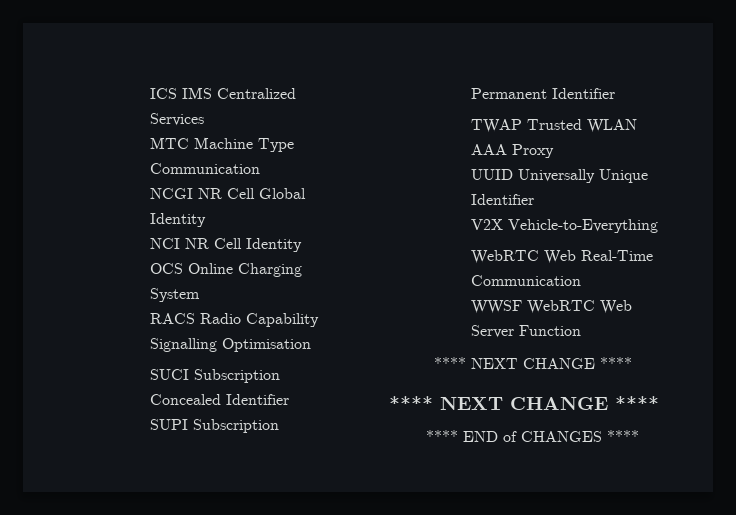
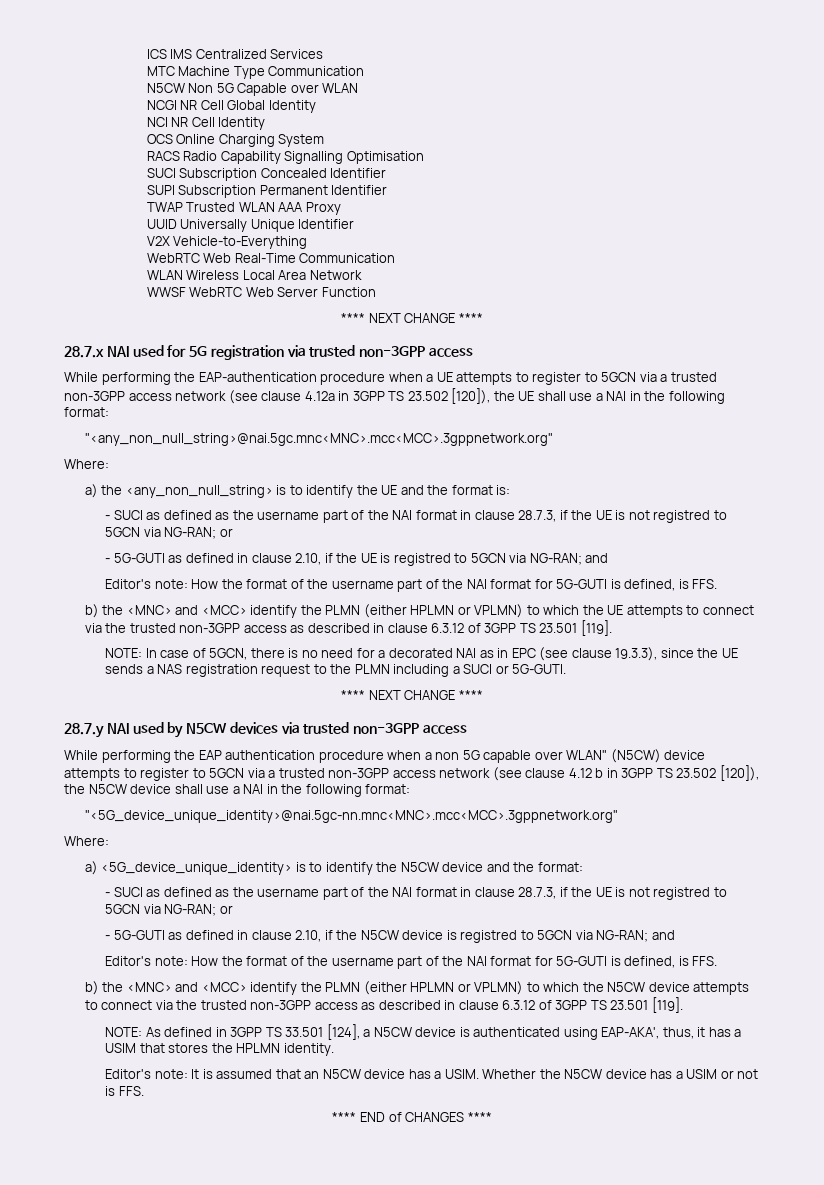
(261, 168) none -> [146,83,359,96] // N5CW Non 5G Capable over WLAN
(582, 280) none -> [146,270,362,280] // WLAN Wireless Local Area Network
[389,396,659,410] **** NEXT CHANGE **** -> [64,345,474,360] [64,372,717,385] [64,388,725,404] [64,407,109,417] [84,433,553,446] [64,459,109,469] [84,484,511,498] [105,510,727,523] [105,527,233,539] [105,553,609,566] [105,579,718,592] [84,604,754,618] [84,620,612,636] [105,647,738,661] [105,664,567,677] [341,690,483,700] [64,722,468,738] [64,749,706,763] [64,765,759,781] [64,784,411,797] [84,810,618,823] [64,836,109,846] [84,861,583,875] [105,887,727,900] [105,904,233,916] [105,930,675,943] [105,956,718,969] [84,981,750,995] [84,997,683,1013] [105,1024,742,1040] [105,1043,334,1056] [105,1069,759,1079] [105,1086,144,1096] 28.7.x NAI used for 5G registration via trusted non-3GPP access // While performing the EAP-authentication procedure when a UE attempts to register to 5GCN via a trusted non-3GPP access network (see clause 4.12a in 3GPP TS 23.502 [120]), the UE shall use a NAI in the following format: // "<any_non_null_string>@nai.5gc.mnc<MNC>.mcc<MCC>.3gppnetwork.org" // Where: // a) the <any_non_null_string> is to identify the UE and the format is: // - SUCI as defined as the username part of the NAI format in clause 28.7.3, if the UE is not registred to 5GCN via NG-RAN; or // - 5G-GUTI as defined in clause 2.10, if the UE is registred to 5GCN via NG-RAN; and // Editor's note: How the format of the username part of the NAI format for 5G-GUTI is defined, is FFS. // b) the <MNC> and <MCC> identify the PLMN (either HPLMN or VPLMN) to which the UE attempts to connect via the trusted non-3GPP access as described in clause 6.3.12 of 3GPP TS 23.501 [119]. // NOTE: In case of 5GCN, there is no need for a decorated NAI as in EPC (see clause 19.3.3), since the UE sends a NAS registration request to the PLMN including a SUCI or 5G-GUTI. // **** NEXT CHANGE **** // 28.7.y NAI used by N5CW devices via trusted non-3GPP access // While performing the EAP authentication procedure when a non 5G capable over WLAN" (N5CW) device attempts to register to 5GCN via a trusted non-3GPP access network (see clause 4.12 b in 3GPP TS 23.502 [120]), the N5CW device shall use a NAI in the following format: // "<5G_device_unique_identity>@nai.5gc-nn.mnc<MNC>.mcc<MCC>.3gppnetwork.org" // Where: // a) <5G_device_unique_identity> is to identify the N5CW device and the format: // - SUCI as defined as the username part of the NAI format in clause 28.7.3, if the UE is not registred to 5GCN via NG-RAN; or // - 5G-GUTI as defined in clause 2.10, if the N5CW device is registred to 5GCN via NG-RAN; and // Editor's note: How the format of the username part of the NAI format for 5G-GUTI is defined, is FFS. // b) the <MNC> and <MCC> identify the PLMN (either HPLMN or VPLMN) to which the N5CW device attempts to connect via the trusted non-3GPP access as described in clause 6.3.12 of 3GPP TS 23.501 [119]. // NOTE: As defined in 3GPP TS 33.501 [124], a N5CW device is authenticated using EAP-AKA', thus, it has a USIM that stores the HPLMN identity. // Editor's note: It is assumed that an N5CW device has a USIM. Whether the N5CW device has a USIM or not is FFS.

